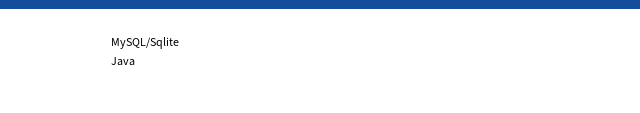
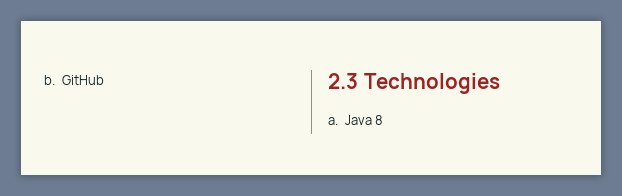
[110,37,179,49] [110,57,135,66] MySQL/Sqlite // Java -> [44,75,104,85] [328,73,500,94] [328,115,384,125] b. GitHub // 2.3 Technologies // a. Java 8

